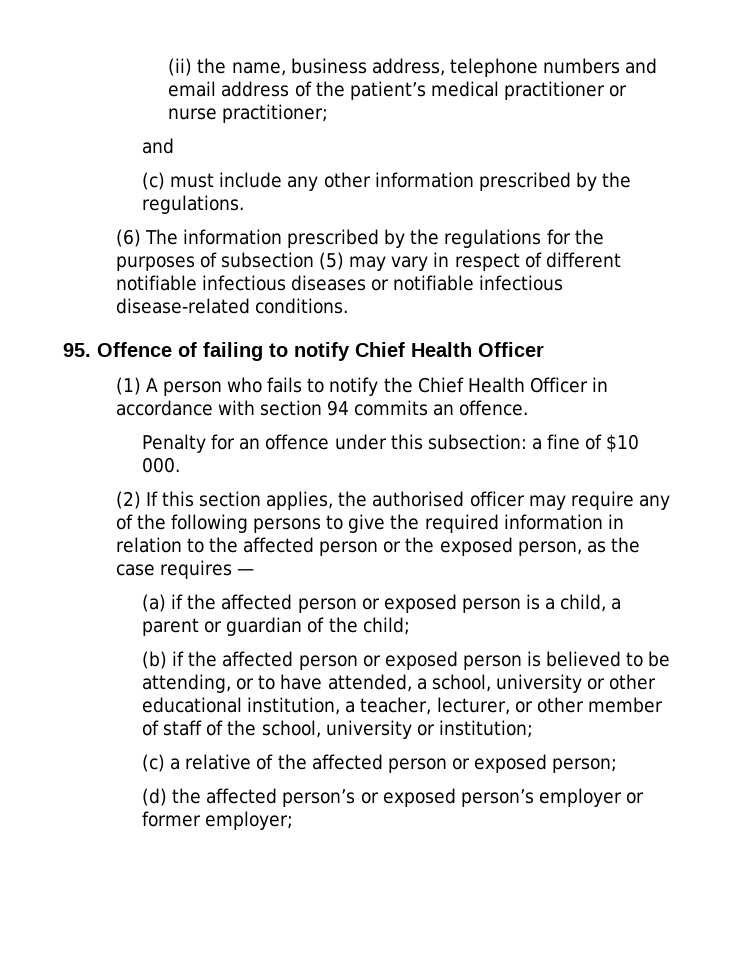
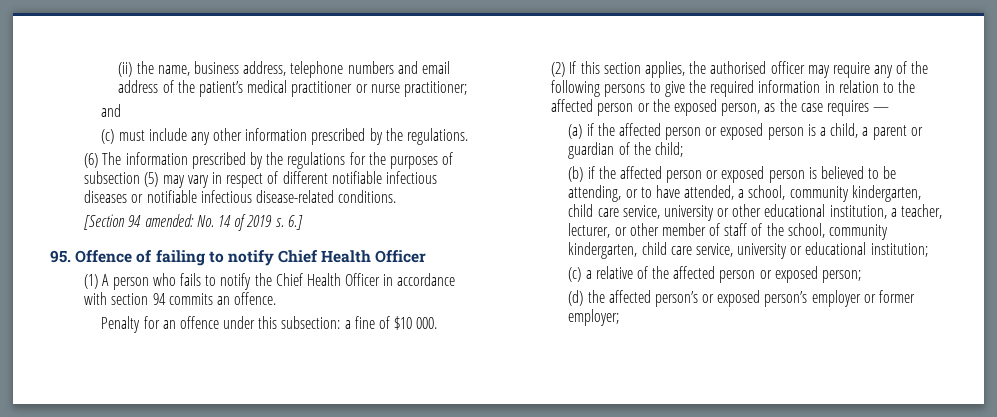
(348, 306) none -> [84,214,303,231] // [Section 94 amended: No. 14 of 2019 s. 6.]
(491, 683) none -> [789,185,921,202] [568,204,660,219] community kindergarten, child care service,
[325,720,435,739] university or -> [829,224,889,240] [568,242,867,259] community kindergarten, child care service, university or educational

